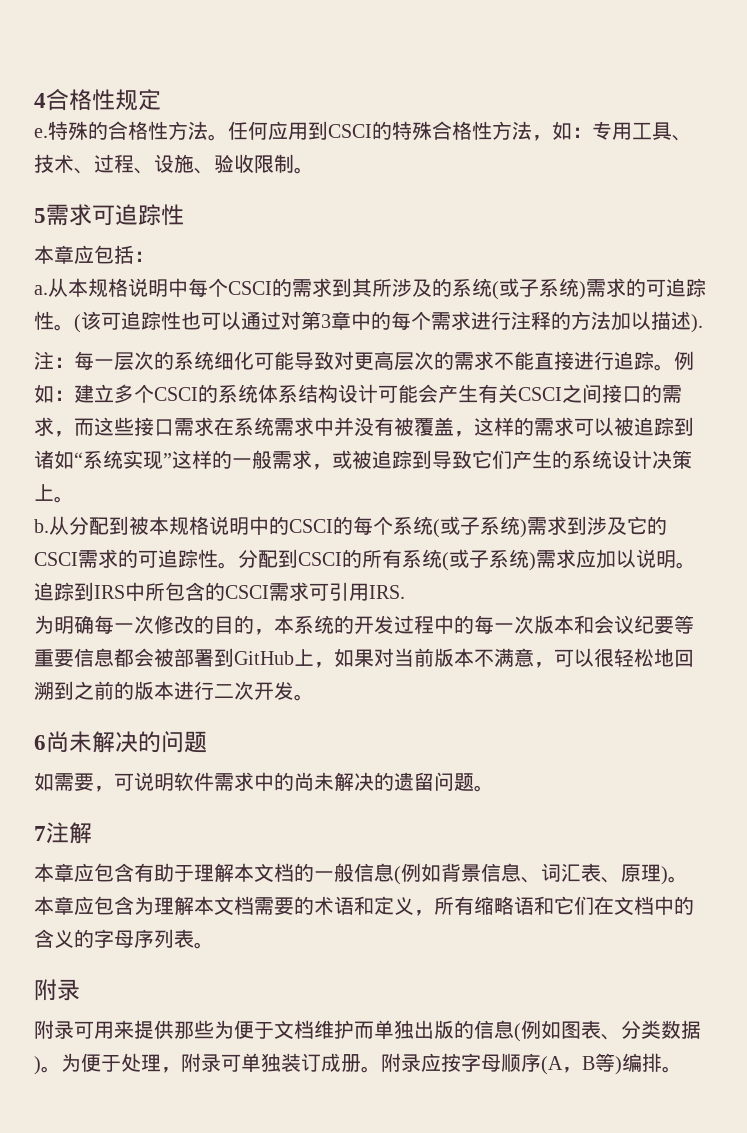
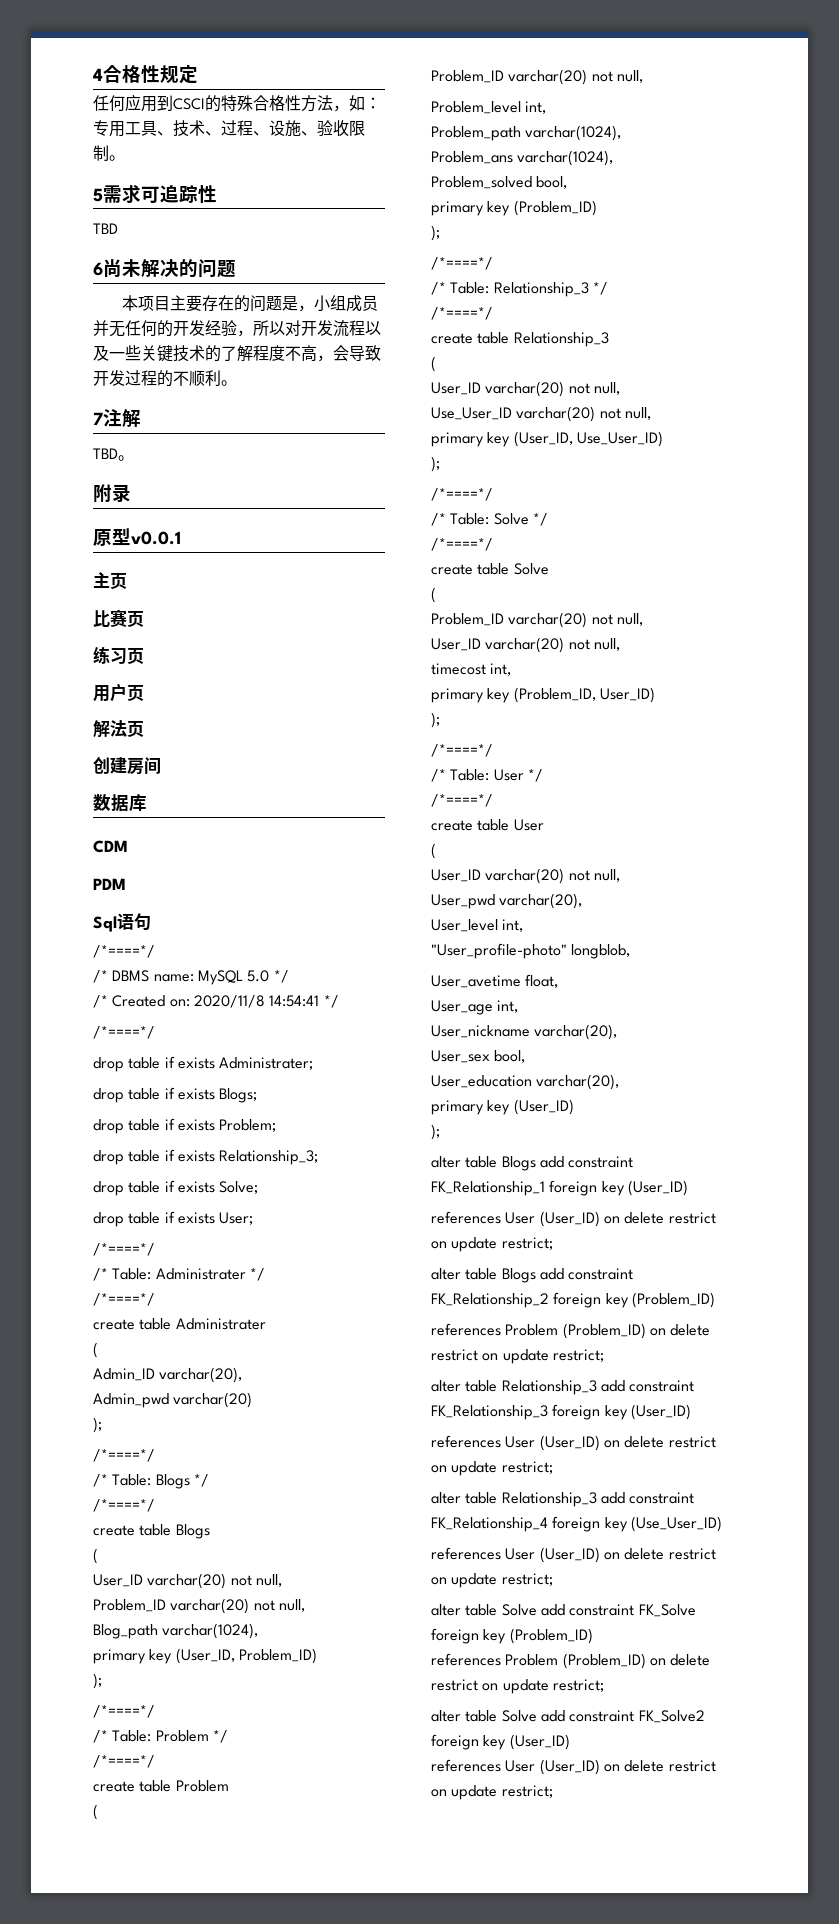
[34,121,228,141] e.特殊的合格性方法。 -> (198, 74) none
[34,245,154,264] [34,278,706,300] [34,311,703,333] [34,351,694,371] [34,384,682,403] [34,417,694,437] [34,450,692,470] [34,484,74,503] [34,516,667,538] [34,549,696,571] [34,582,405,601] [34,615,694,635] [34,648,694,668] [34,681,314,701] 本章应包括： // a.从本规格说明中每个CSCI的需求到其所涉及的系统(或子系统)需求的可追踪性。(该可追踪性也可以通过对第3章中的每个需求进行注释的方法加以描述). // 注：每一层次的系统细化可能导致对更高层次的需求不能直接进行追踪。例如：建立多个CSCI的系统体系结构设计可能会产生有关CSCI之间接口的需求，而这些接口需求在系统需求中并没有被覆盖，这样的需求可以被追踪到诸如“系统实现”这样的一般需求，或被追踪到导致它们产生的系统设计决策上。 // b.从分配到被本规格说明中的CSCI的每个系统(或子系统)需求到涉及它的CSCI需求的可追踪性。分配到CSCI的所有系统(或子系统)需求应加以说明。追踪到IRS中所包含的CSCI需求可引用IRS. // 为明确每一次修改的目的，本系统的开发过程中的每一次版本和会议纪要等重要信息都会被部署到GitHub上，如果对当前版本不满意，可以很轻松地回溯到之前的版本进行二次开发。 -> [93,223,118,234] TBD
[34,772,494,792] [34,822,92,844] [34,863,688,885] [34,896,694,916] [34,929,214,949] [34,979,80,1001] [34,1020,701,1042] [34,1053,682,1075] 如需要，可说明软件需求中的尚未解决的遗留问题。 // 7注解 // 本章应包含有助于理解本文档的一般信息(例如背景信息、词汇表、原理)。本章应包含为理解本文档需要的术语和定义，所有缩略语和它们在文档中的含义的字母序列表。 // 附录 // 附录可用来提供那些为便于文档维护而单独出版的信息(例如图表、分类数据)。为便于处理，附录可单独装订成册。附录应按字母顺序(A，B等)编排。 -> [121,295,378,312] [93,320,381,337] [93,345,381,362] [93,370,237,387] [93,409,141,427] [93,448,134,461] [93,484,131,503] [93,528,181,546] [93,572,127,589] [93,609,144,627] [93,646,144,664] [93,683,144,702] [93,720,144,738] [93,757,161,775] [93,794,147,812] [93,840,128,853] [93,878,126,890] [93,913,151,932] [93,945,155,958] [93,970,289,985] [93,995,339,1008] [93,1026,155,1039] [93,1056,314,1072] [93,1087,258,1103] [93,1118,277,1134] [93,1149,319,1165] [93,1180,259,1196] [93,1211,254,1227] [93,1243,155,1256] [93,1268,265,1281] [93,1293,155,1306] [93,1318,266,1330] [93,1342,98,1358] [93,1367,243,1383] [93,1392,253,1408] [93,1417,102,1433] [93,1449,155,1462] [93,1474,209,1489] [93,1499,155,1512] [93,1524,210,1539] [93,1548,98,1564] [93,1573,282,1589] [93,1598,305,1614] [93,1623,259,1639] [93,1648,317,1664] [93,1673,102,1689] [93,1705,155,1718] [93,1730,228,1743] [93,1755,155,1768] [93,1780,229,1792] [93,1804,98,1820] [431,69,643,85] [431,101,547,114] [431,125,622,141] [431,150,614,166] [431,176,568,189] [431,200,597,216] [431,225,440,241] [431,257,493,270] [431,282,608,297] [431,307,493,320] [431,332,609,347] [431,356,436,372] [431,381,620,397] [431,406,651,422] [431,431,663,447] [431,456,440,472] [431,488,493,501] [431,513,548,526] [431,538,493,551] [431,563,549,575] [431,587,436,603] [431,612,643,628] [431,637,620,653] [431,663,512,676] [431,687,655,703] [431,712,440,728] [431,744,493,757] [431,769,543,782] [431,794,493,807] [431,819,544,831] [431,843,436,859] [431,868,620,884] [431,893,583,909] [431,919,524,932] [431,943,631,959] [431,974,559,988] [431,1000,519,1015] [431,1024,618,1040] [431,1050,526,1063] [431,1074,620,1090] [431,1099,574,1115] [431,1124,440,1140] [431,1156,634,1171] [431,1180,688,1196] [431,1211,716,1227] [431,1237,553,1252] [431,1268,634,1283] [431,1292,715,1308] [431,1323,711,1339] [431,1349,604,1364] [431,1380,695,1395] [431,1404,691,1420] [431,1435,716,1451] [431,1461,553,1476] [431,1492,695,1507] [431,1516,722,1532] [431,1547,716,1563] [431,1573,553,1588] [431,1604,696,1617] [431,1628,593,1644] [431,1653,711,1669] [431,1679,604,1694] [431,1710,705,1723] [431,1734,570,1750] [431,1759,716,1775] [431,1785,553,1800] 本项目主要存在的问题是，小组成员并无任何的开发经验，所以对开发流程以及一些关键技术的了解程度不高，会导致开发过程的不顺利。 // 7注解 // TBD。 // 附录 // 原型v0.0.1 // 主页 // 比赛页 // 练习页 // 用户页 // 解法页 // 创建房间 // 数据库 // CDM // PDM // Sql语句 // /*====*/ // /* DBMS name: MySQL 5.0 */ // /* Created on: 2020/11/8 14:54:41 */ // /*====*/ // drop table if exists Administrater; // drop table if exists Blogs; // drop table if exists Problem; // drop table if exists Relationship_3; // drop table if exists Solve; // drop table if exists User; // /*====*/ // /* Table: Administrater */ // /*====*/ // create table Administrater // ( // Admin_ID varchar(20), // Admin_pwd varchar(20) // ); // /*====*/ // /* Table: Blogs */ // /*====*/ // create table Blogs // ( // User_ID varchar(20) not null, // Problem_ID varchar(20) not null, // Blog_path varchar(1024), // primary key (User_ID, Problem_ID) // ); // /*====*/ // /* Table: Problem */ // /*====*/ // create table Problem // ( // Problem_ID varchar(20) not null, // Problem_level int, // Problem_path varchar(1024), // Problem_ans varchar(1024), // Problem_solved bool, // primary key (Problem_ID) // ); // /*====*/ // /* Table: Relationship_3 */ // /*====*/ // create table Relationship_3 // ( // User_ID varchar(20) not null, // Use_User_ID varchar(20) not null, // primary key (User_ID, Use_User_ID) // ); // /*====*/ // /* Table: Solve */ // /*====*/ // create table Solve // ( // Problem_ID varchar(20) not null, // User_ID varchar(20) not null, // timecost int, // primary key (Problem_ID, User_ID) // ); // /*====*/ // /* Table: User */ // /*====*/ // create table User // ( // User_ID varchar(20) not null, // User_pwd varchar(20), // User_level int, // "User_profile-photo" longblob, // User_avetime float, // User_age int, // User_nickname varchar(20), // User_sex bool, // User_education varchar(20), // primary key (User_ID) // ); // alter table Blogs add constraint FK_Relationship_1 foreign key (User_ID) // references User (User_ID) on delete restrict on update restrict; // alter table Blogs add constraint FK_Relationship_2 foreign key (Problem_ID) // references Problem (Problem_ID) on delete restrict on update restrict; // alter table Relationship_3 add constraint FK_Relationship_3 foreign key (User_ID) // references User (User_ID) on delete restrict on update restrict; // alter table Relationship_3 add constraint FK_Relationship_4 foreign key (Use_User_ID) // references User (User_ID) on delete restrict on update restrict; // alter table Solve add constraint FK_Solve foreign key (Problem_ID) // references Problem (Problem_ID) on delete restrict on update restrict; // alter table Solve add constraint FK_Solve2 foreign key (User_ID) // references User (User_ID) on delete restrict on update restrict;

